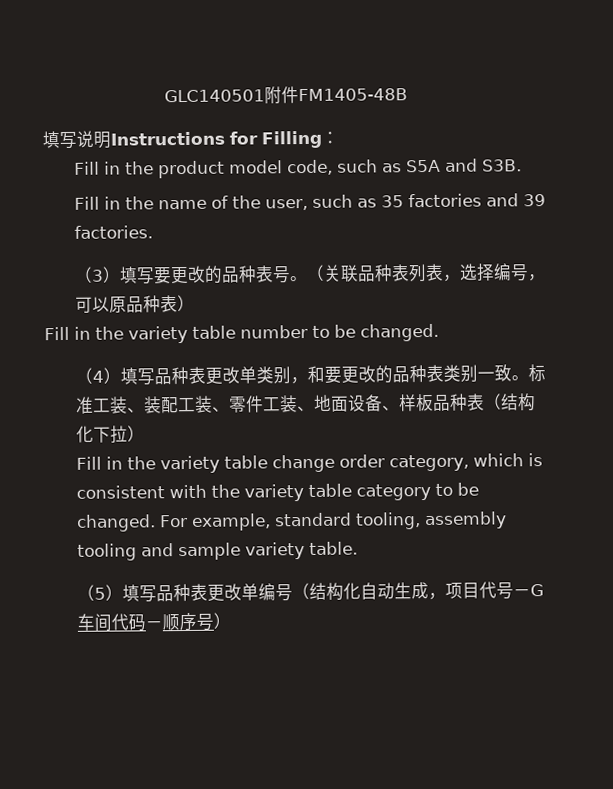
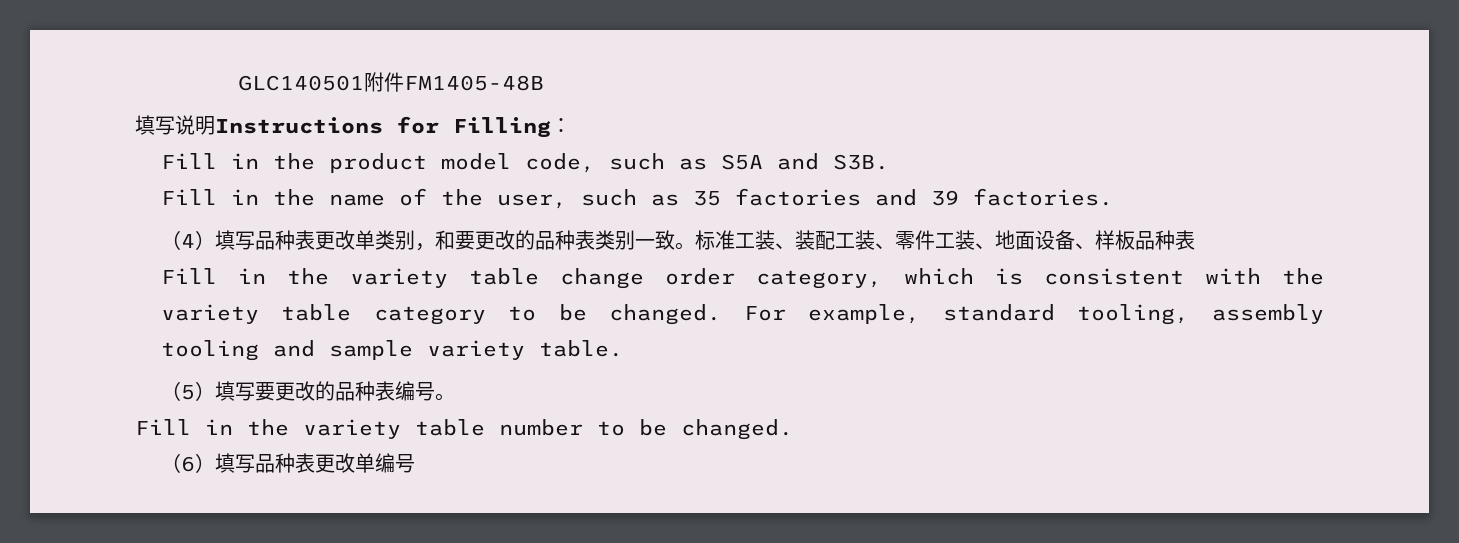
[73,263,546,285] [74,294,195,313] [44,323,439,344] // （3）填写要更改的品种表号。（关联品种表列表，选择编号，可以原品种表） // Fill in the variety table number to be changed. -> (1113, 197) none
[482,393,536,412] [75,425,145,444] （结构化下拉） -> (1195, 240) none
[155,581,544,602] [76,612,231,632] 品种表更改单编号（结构化自动生成，项目代号－G车间代码－顺序号） -> [254,381,455,401] [135,419,793,440] [160,453,415,473] 要更改的品种表编号。 // Fill in the variety table number to be changed. // （6）填写品种表更改单编号

